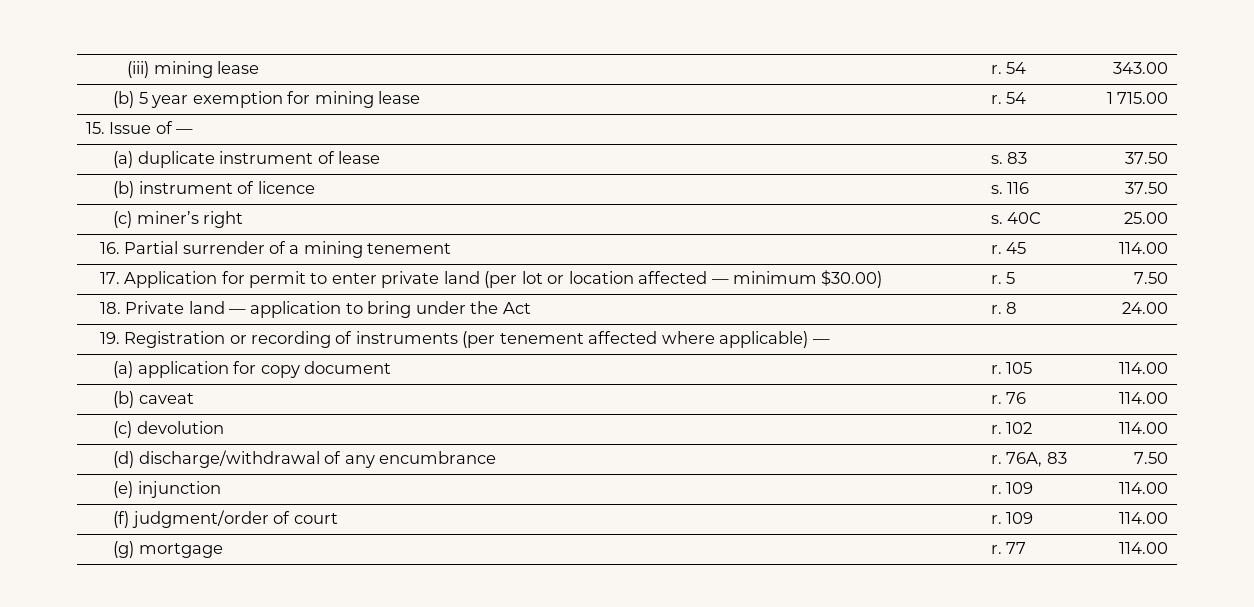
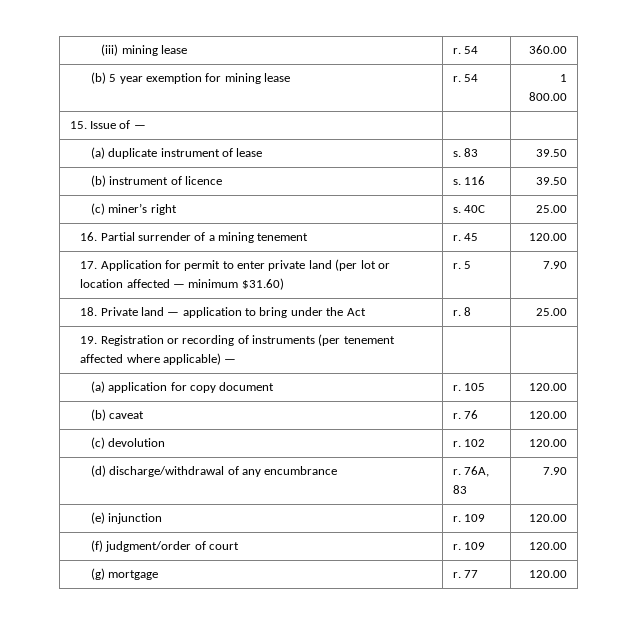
[1113,62,1169,74] 343.00 -> [529,45,568,54] 360.00
[1117,92,1169,104] 715.00 -> [529,92,568,101] 800.00
[1125,152,1169,164] 37.50 -> [536,149,568,157] 39.50
[1125,182,1169,194] 37.50 -> [536,177,568,185] 39.50
[1119,242,1169,254] 114.00 -> [529,233,568,241] 120.00
[821,270,883,288] $30.00) -> [241,278,284,290] $31.60)
[1134,272,1169,284] 7.50 -> [543,261,568,269] 7.90
[1122,302,1169,314] 24.00 -> [536,308,568,316] 25.00
[1119,362,1169,374] 114.00 -> [529,383,568,391] 120.00
[1119,392,1169,404] 114.00 -> [529,411,568,419] 120.00
[1119,422,1169,434] 114.00 -> [529,439,568,447] 120.00
[1134,452,1169,464] 7.50 -> [543,467,568,475] 7.90
[1119,482,1169,494] 114.00 -> [529,514,568,522] 120.00
[1119,512,1169,524] 114.00 -> [529,542,568,550] 120.00
[1119,542,1169,554] 114.00 -> [529,570,568,578] 120.00

